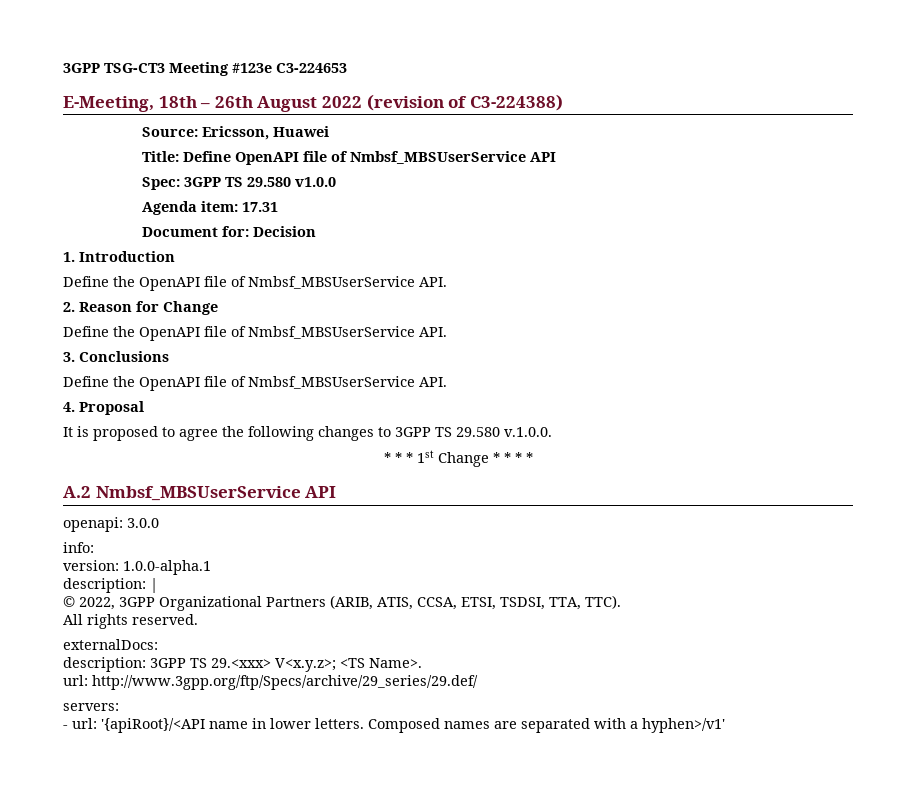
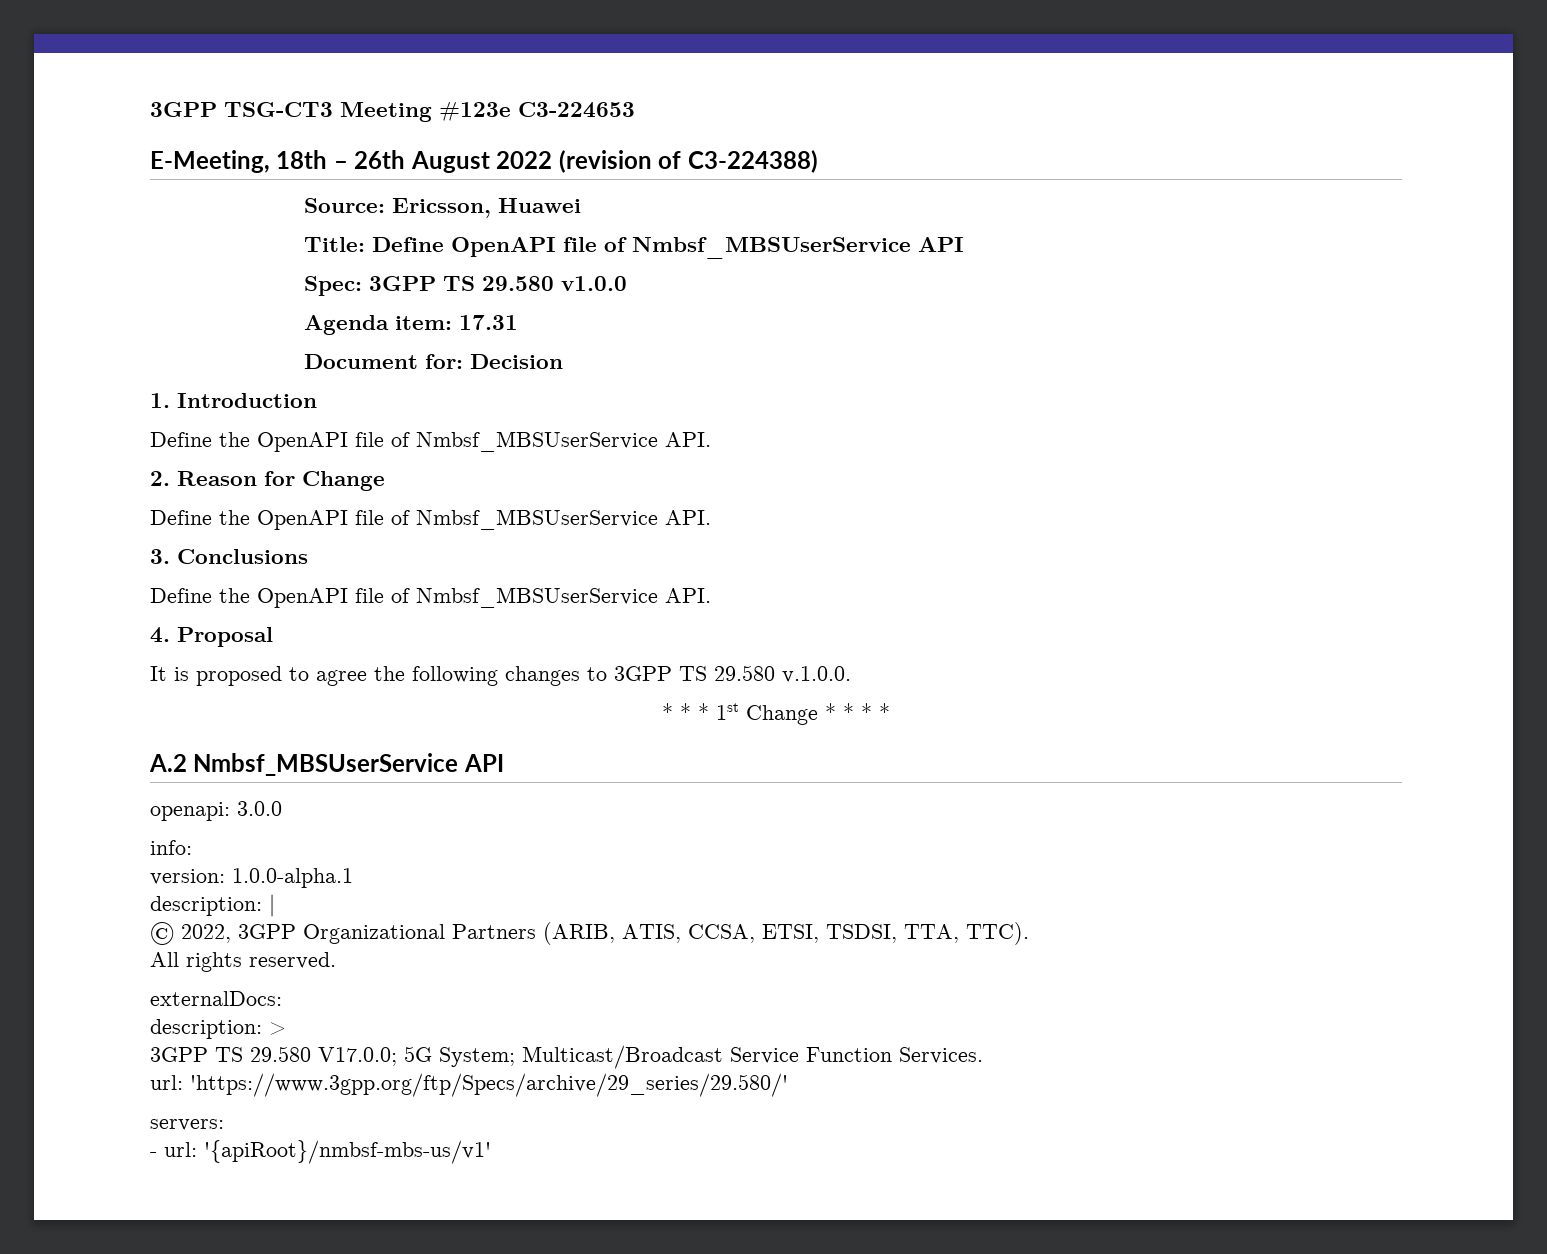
[150,658,422,672] [63,675,478,690] 3GPP TS 29.<xxx> V<x.y.z>; <TS Name>. // url: http://www.3gpp.org/ftp/Specs/archive/29_series/29.def/ -> [269,1022,286,1035] [150,1045,983,1069] [150,1073,788,1097] > // 3GPP TS 29.580 V17.0.0; 5G System; Multicast/Broadcast Service Function Services. // url: 'https://www.3gpp.org/ftp/Specs/archive/29_series/29.580/'
[101,718,725,733] '{apiRoot}/<API name in lower letters. Composed names are separated with a hyphen>/v1' -> [204,1140,491,1164] '{apiRoot}/nmbsf-mbs-us/v1'

